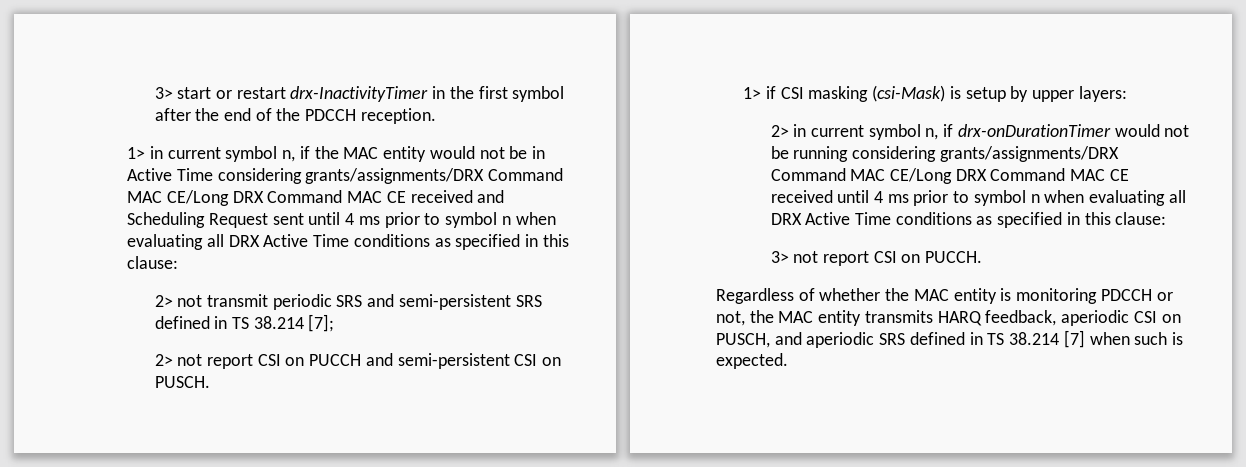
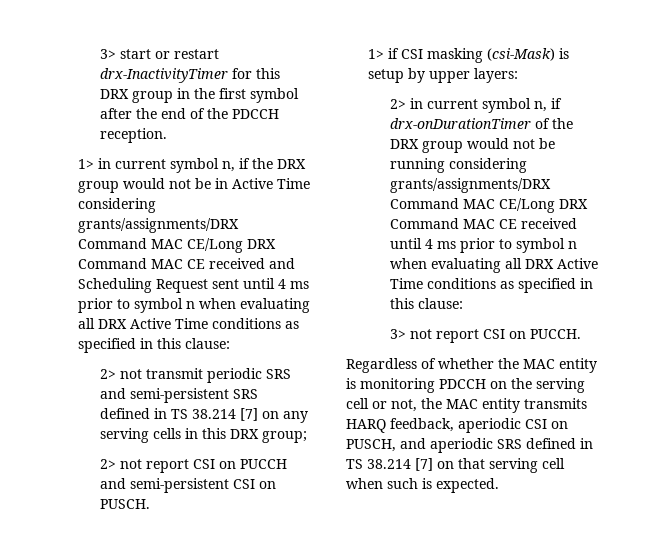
(429, 94) none -> [231,68,280,79] [99,89,173,103] for this DRX group
[343,146,427,162] MAC entity -> [276,159,306,169] [77,181,119,193] DRX group
[308,314,335,332] [7]; -> [239,408,308,423] [99,428,307,443] [7] on any serving cells in this DRX group;
(1111, 130) none -> [534,118,573,129] [389,139,463,153] of the DRX group
(1152, 295) none -> [490,378,585,393] [346,398,369,409] on the serving cell
(1085, 339) none -> [437,458,565,473] on that serving cell

